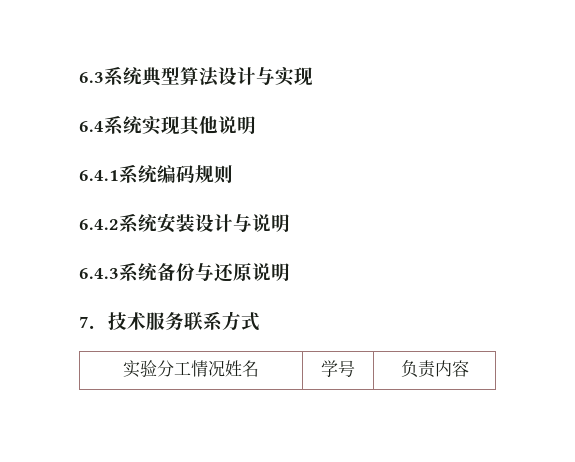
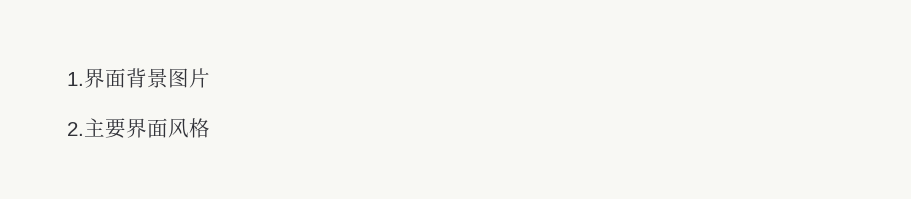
[79,66,313,87] [79,115,256,136] [79,164,233,184] [79,213,290,233] [79,262,290,282] [79,311,260,331] [123,360,259,378] [321,360,355,377] [400,360,469,378] 6.3系统典型算法设计与实现 // 6.4系统实现其他说明 // 6.4.1系统编码规则 // 6.4.2系统安装设计与说明 // 6.4.3系统备份与还原说明 // 7．技术服务联系方式 // 实验分工情况姓名 | 学号 | 负责内容 -> [67,68,210,88] [67,118,210,139] 1.界面背景图片 // 2.主要界面风格

